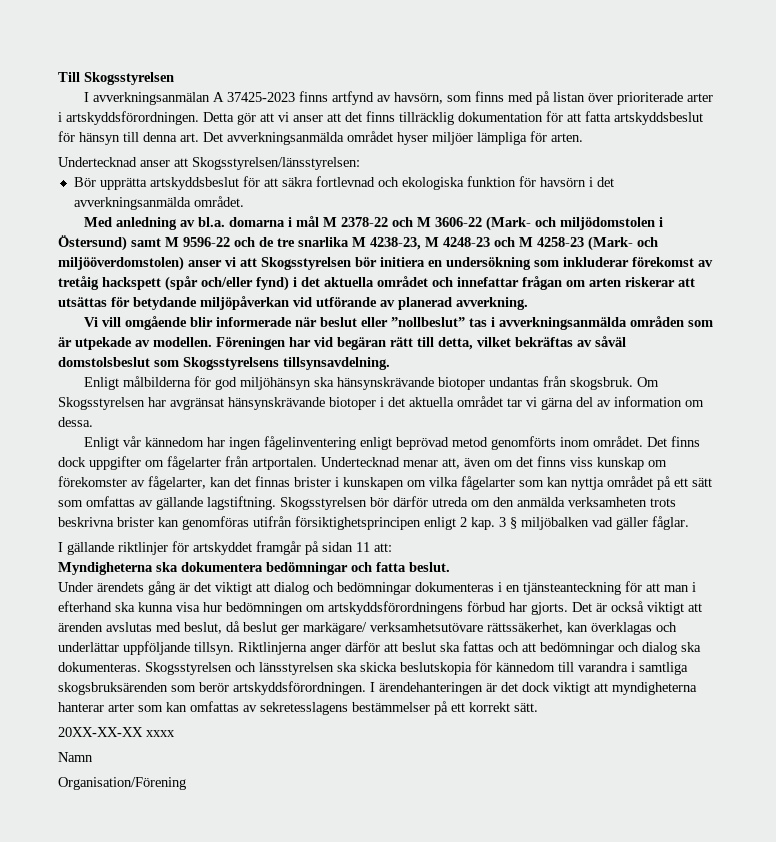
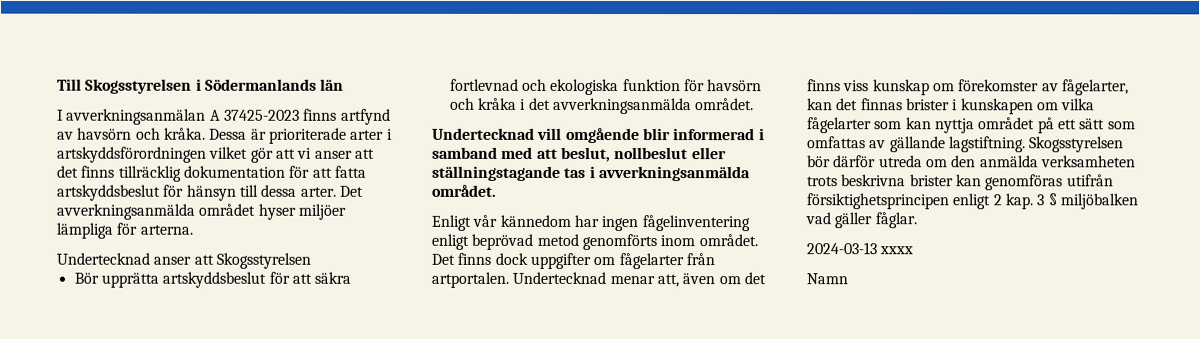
(174, 78) none -> [195,78,345,91] i Södermanlands län
[393,91,613,105] havsörn, som finns med på listan över -> [77,127,267,140] havsörn och kråka. Dessa är
[66,111,234,125] artskyddsförordningen. Detta -> [57,146,249,163] artskyddsförordningen vilket
[143,132,199,142] denna art. -> [260,184,336,197] dessa arter.
[551,133,583,142] arten. -> [139,224,193,235] arterna.
[192,157,360,170] Skogsstyrelsen/länsstyrelsen: -> [215,252,311,269] Skogsstyrelsen
(586, 182) none -> [449,97,517,110] och kråka
[83,216,663,231] [58,235,658,251] [58,256,713,271] [58,276,695,291] [58,296,528,310] [83,316,713,330] [58,336,626,350] [58,357,390,370] [83,376,659,390] [58,396,704,410] [58,417,93,427] Med anledning av bl.a. domarna i mål M 2378-22 och M 3606-22 (Mark- och miljödomstolen i Östersund) samt M 9596-22 och de tre snarlika M 4238-23, M 4248-23 och M 4258-23 (Mark- och miljööverdomstolen) anser vi att Skogsstyrelsen bör initiera en undersökning som inkluderar förekomst av tretåig hackspett (spår och/eller fynd) i det aktuella området och innefattar frågan om arten riskerar att utsättas för betydande miljöpåverkan vid utförande av planerad avverkning. // Vi vill omgående blir informerade när beslut eller ”nollbeslut” tas i avverkningsanmälda områden som är utpekade av modellen. Föreningen har vid begäran rätt till detta, vilket bekräftas av såväl domstolsbeslut som Skogsstyrelsens tillsynsavdelning. // Enligt målbilderna för god miljöhänsyn ska hänsynskrävande biotoper undantas från skogsbruk. Om Skogsstyrelsen har avgränsat hänsynskrävande biotoper i det aktuella området tar vi gärna del av information om dessa. -> [432,127,765,144] [432,146,727,163] [431,165,751,182] [431,184,496,197] Undertecknad vill omgående blir informerad i samband med att beslut, nollbeslut eller ställningstagande tas i avverkningsanmälda området.
[58,541,392,555] [58,562,450,575] [58,581,696,595] [58,601,702,615] [58,621,677,635] [58,641,701,655] [58,661,688,675] [58,681,697,695] [58,701,538,715] [58,727,143,737] I gällande riktlinjer för artskyddet framgår på sidan 11 att: // Myndigheterna ska dokumentera bedömningar och fatta beslut. // Under ärendets gång är det viktigt att dialog och bedömningar dokumenteras i en tjänsteanteckning för att man i efterhand ska kunna visa hur bedömningen om artskyddsförordningens förbud har gjorts. Det är också viktigt att ärenden avslutas med beslut, då beslut ger markägare/ verksamhetsutövare rättssäkerhet, kan överklagas och underlättar uppföljande tillsyn. Riktlinjerna anger därför att beslut ska fattas och att bedömningar och dialog ska dokumenteras. Skogsstyrelsen och länsstyrelsen ska skicka beslutskopia för kännedom till varandra i samtliga skogsbruksärenden som berör artskyddsförordningen. I ärendehanteringen är det dock viktigt att myndigheterna hanterar arter som kan omfattas av sekretesslagens bestämmelser på ett korrekt sätt. // 20XX-XX-XX -> [806,242,877,255] 2024-03-13
[58,777,186,790] // Organisation/Förening -> (848, 279) none

